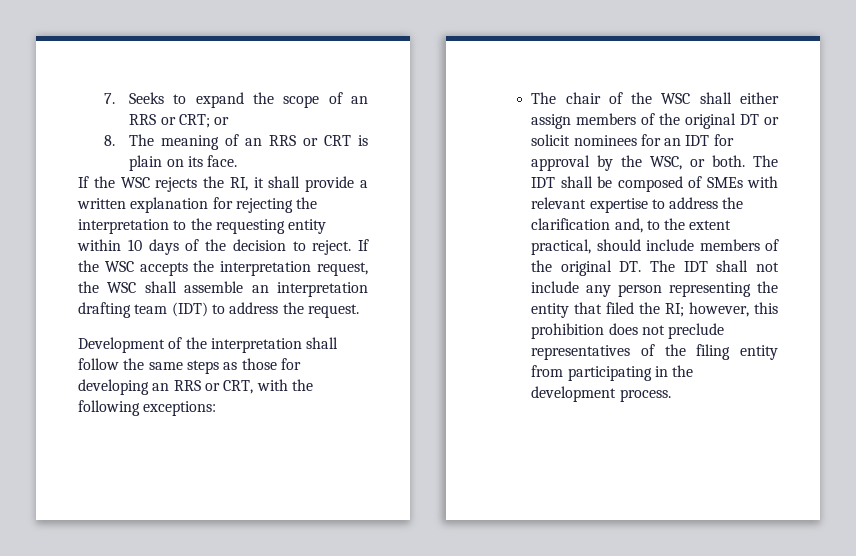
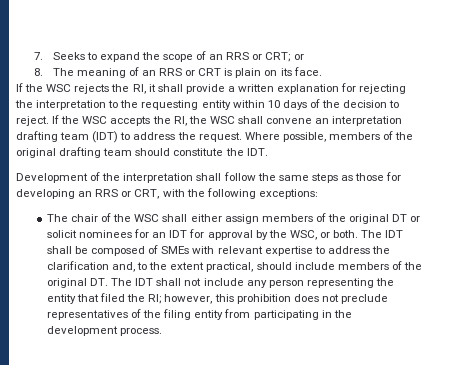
[220,261,368,276] [78,281,244,293] interpretation request, the WSC shall assemble -> [173,116,313,126] RI, the WSC shall convene
(359, 311) none -> [244,131,414,142] [16,147,268,158] Where possible, members of the original drafting team should constitute the IDT.

